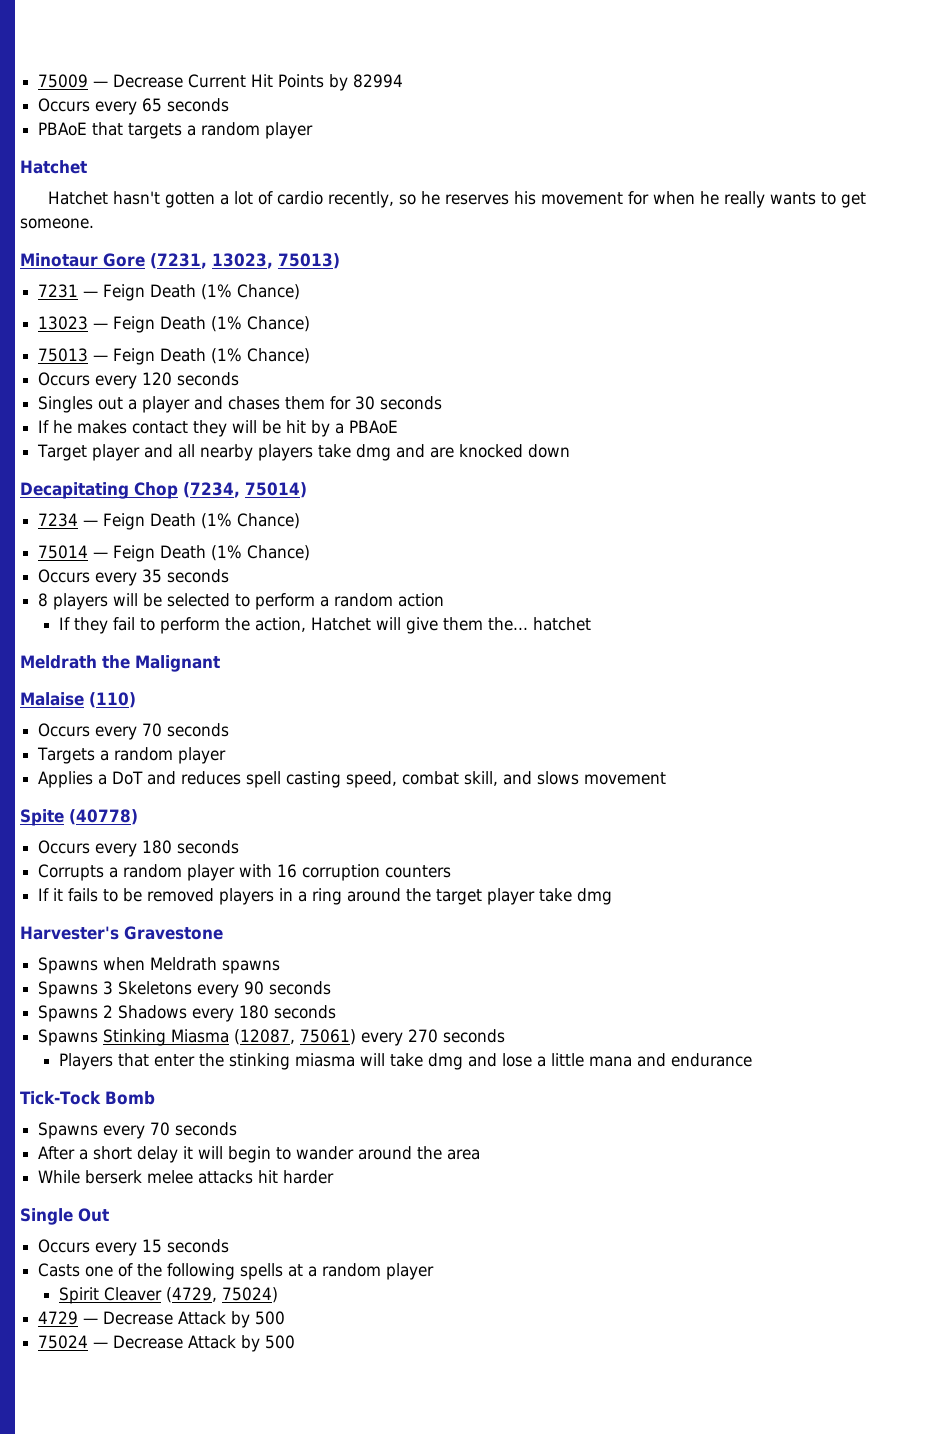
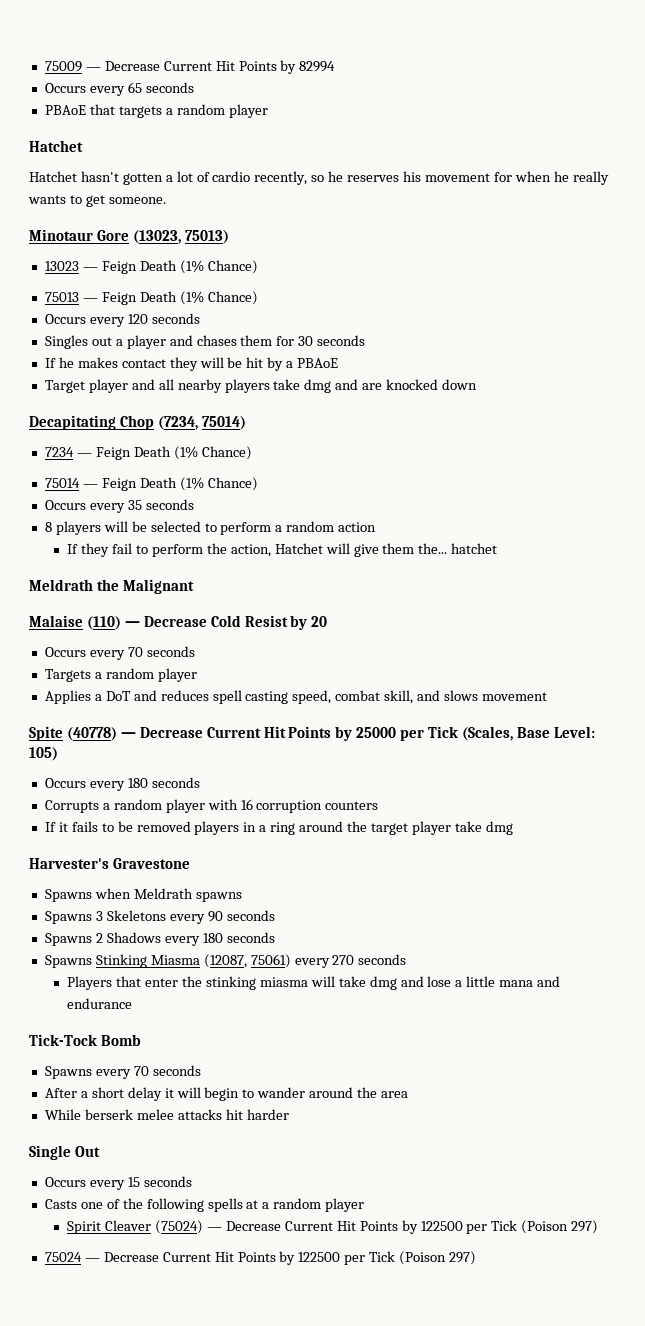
[150,253,273,269] (7231, 13023, -> [132,230,181,244] (13023,
[38,284,301,301] // 7231 — Feign Death (1% Chance) -> (229, 237) none
(136, 700) none -> [124,615,328,630] — Decrease Cold Resist by 20
(138, 817) none -> [120,726,595,741] [29,747,58,761] — Decrease Current Hit Points by 25000 per Tick (Scales, Base Level: 105)
[166,1287,279,1303] [38,1311,286,1328] [38,1335,296,1352] (4729, 75024) // 4729 — Decrease Attack by 500 // 75024 — Decrease Attack by 500 -> [155,1220,599,1234] [44,1251,477,1265] (75024) — Decrease Current Hit Points by 122500 per Tick (Poison 297) // 75024 — Decrease Current Hit Points by 122500 per Tick (Poison 297)

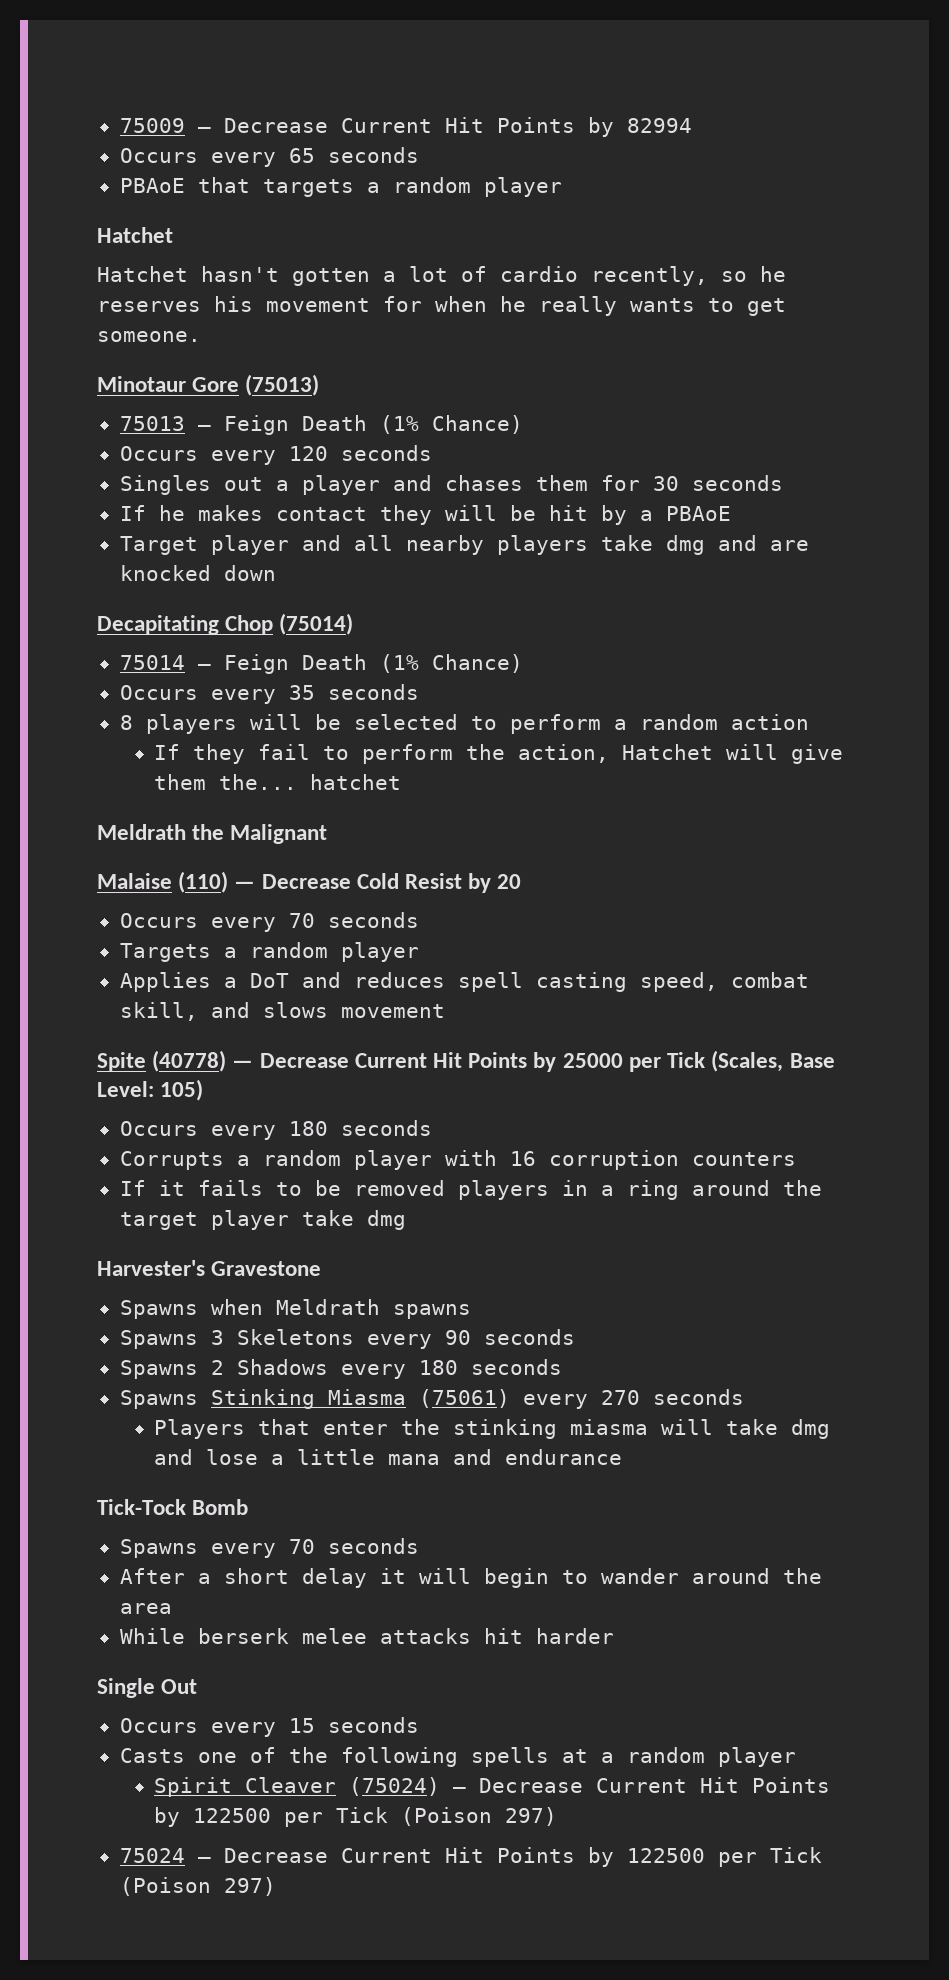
[132,230,229,244] [44,260,258,274] (13023, 75013) // 13023 — Feign Death (1% Chance) -> [245,374,320,396] (75013)
[157,416,246,430] [44,446,252,460] (7234, 75014) // 7234 — Feign Death (1% Chance) -> [279,613,354,635] (75014)
[203,954,291,968] (12087, 75061) -> [418,1389,510,1408] (75061)

